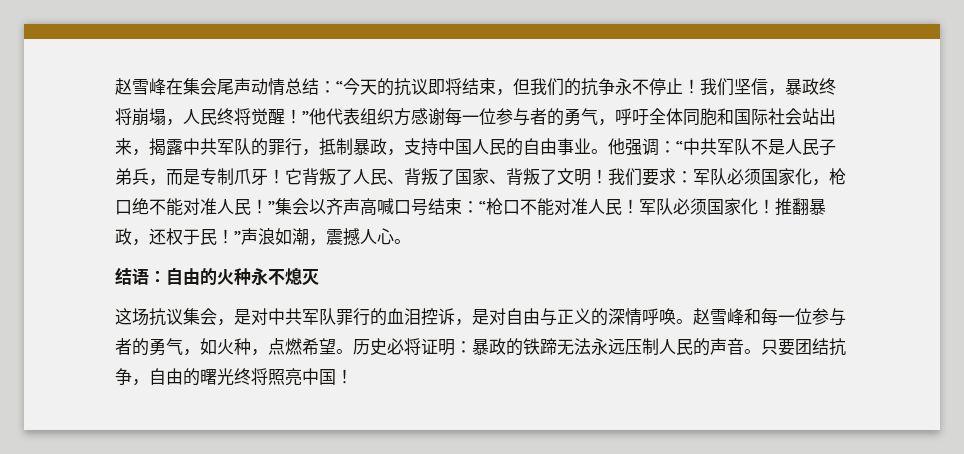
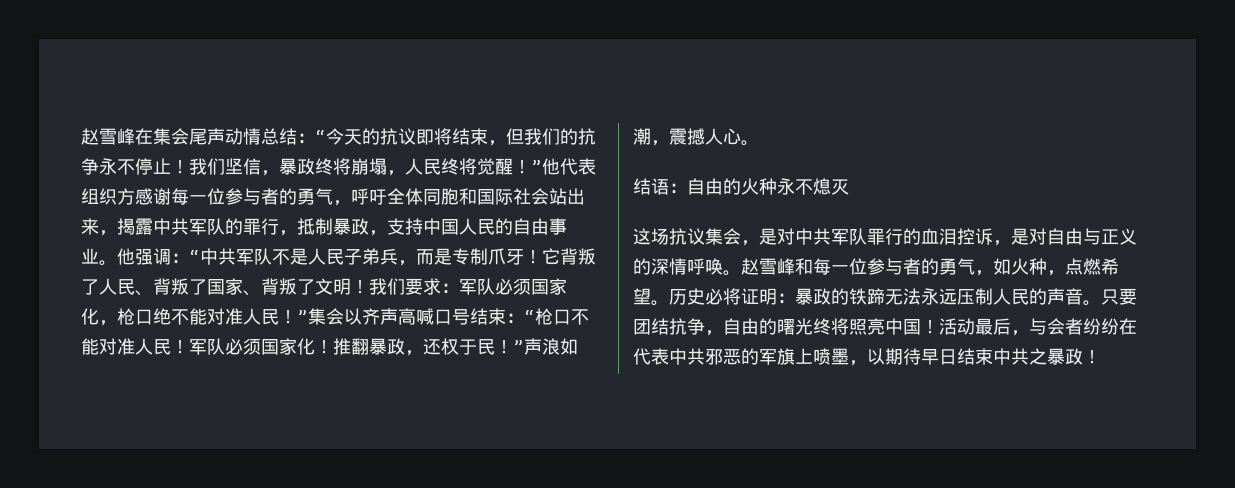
(353, 376) none -> [939,318,1137,336] [633,348,1101,366] 活动最后，与会者纷纷在代表中共邪恶的军旗上喷墨，以期待早日结束中共之暴政！

